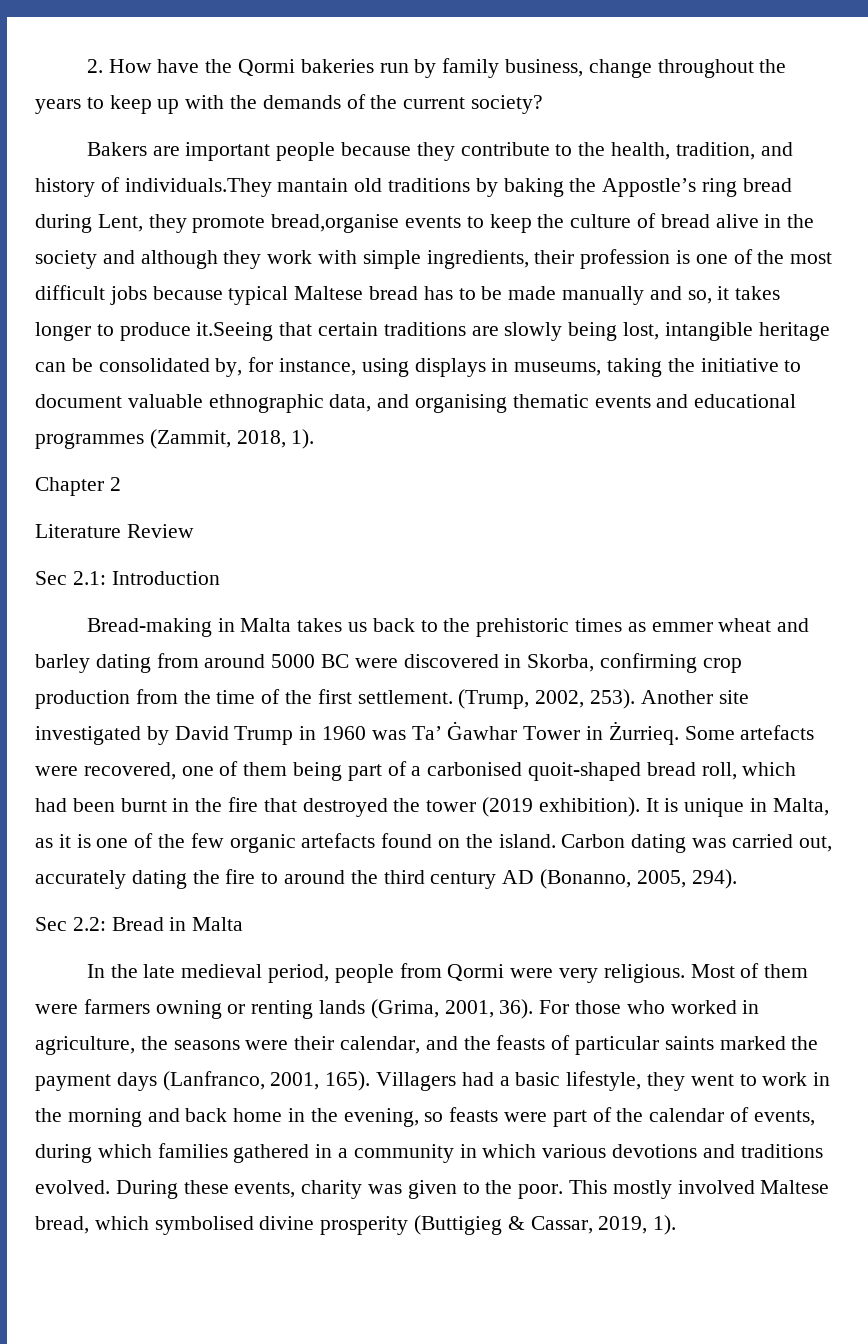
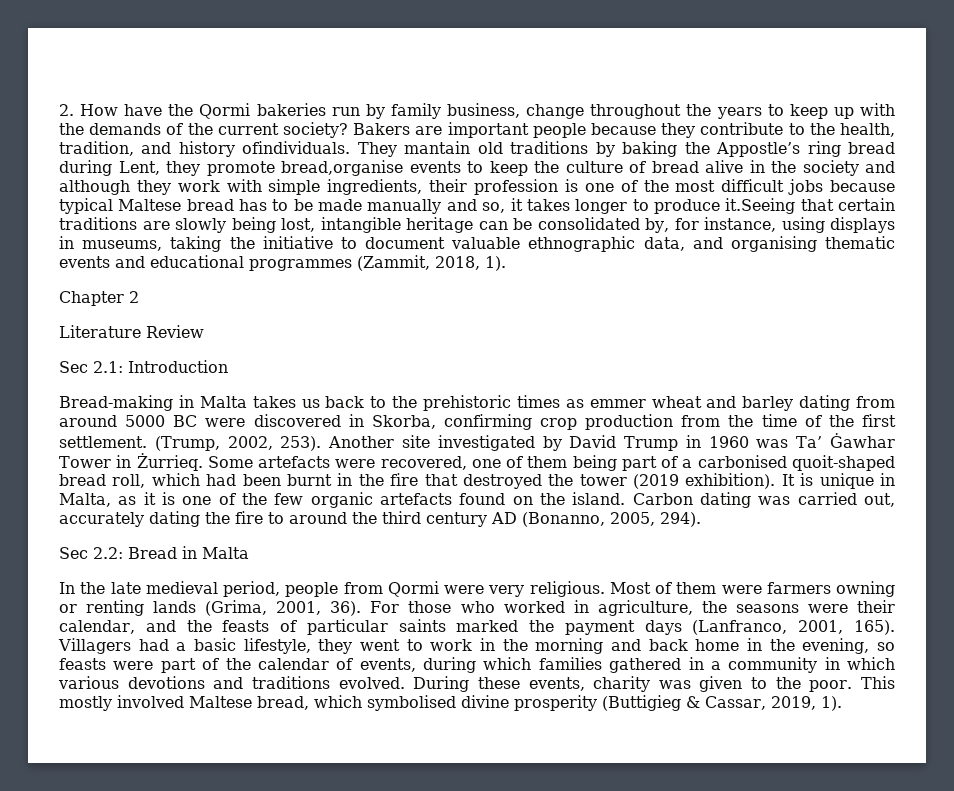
(544, 104) // -> (348, 130) none
[100,177,272,197] of individuals.They -> [242,141,397,157] ofindividuals. They

